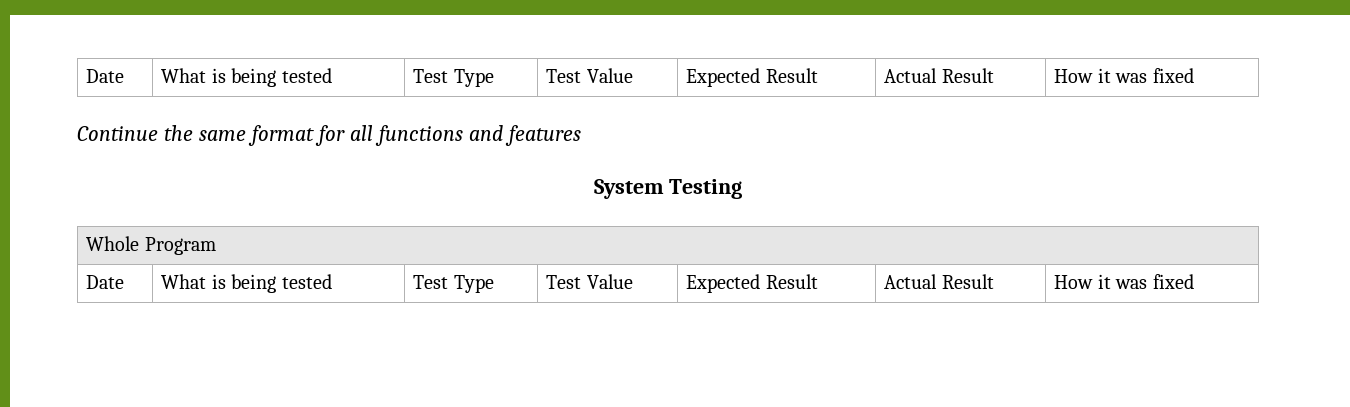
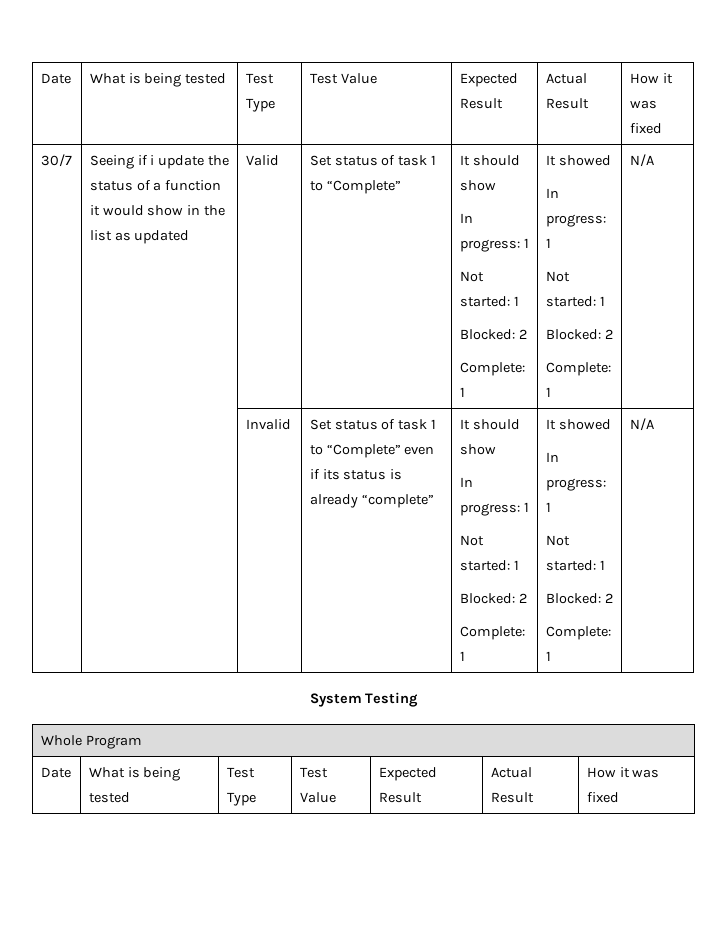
[77,125,581,146] // Continue the same format for all functions and features -> [40,154,72,167] [89,155,230,169] [89,180,222,191] [89,205,226,216] [89,230,190,244] [245,155,279,166] [309,155,437,166] [309,180,401,194] [459,155,520,166] [459,180,496,191] [459,213,473,223] [459,238,529,252] [459,271,484,282] [459,296,519,307] [459,329,527,340] [459,362,525,376] [459,387,465,397] [545,155,611,166] [545,188,559,198] [545,214,606,227] [545,238,551,248] [545,271,570,282] [545,296,605,307] [545,329,613,340] [545,362,611,376] [545,387,551,397] [629,154,654,167] [245,419,291,430] [309,419,437,430] [309,444,435,458] [309,469,403,480] [309,494,434,508] [459,419,520,430] [459,444,496,455] [459,477,473,487] [459,502,529,516] [459,535,484,546] [459,560,519,571] [459,593,527,604] [459,626,525,640] [459,651,465,661] [545,419,611,430] [545,452,559,462] [545,478,606,491] [545,502,551,512] [545,535,570,546] [545,560,605,571] [545,593,613,604] [545,626,611,640] [545,651,551,661] [629,418,654,431] // 30/7 | Seeing if i update the status of a function it would show in the list as updated | Valid | Set status of task 1 to “Complete” | It should show // In progress: 1 // Not started: 1 // Blocked: 2 // Complete: 1 | It showed // In progress: 1 // Not started: 1 // Blocked: 2 // Complete: 1 | N/A // | | Invalid | Set status of task 1 to “Complete” even if its status is already “complete” | It should show // In progress: 1 // Not started: 1 // Blocked: 2 // Complete: 1 | It showed // In progress: 1 // Not started: 1 // Blocked: 2 // Complete: 1 | N/A

